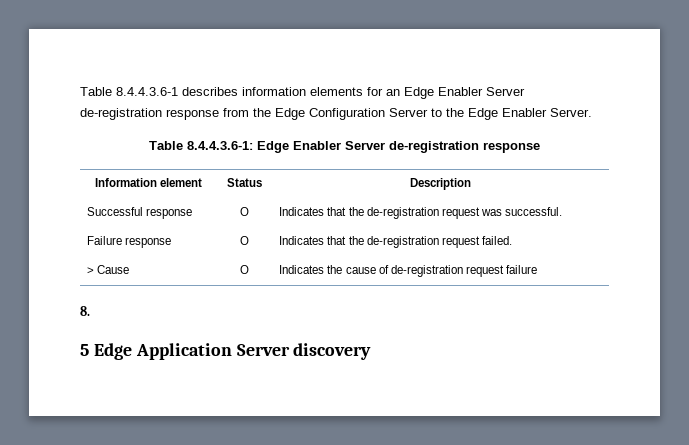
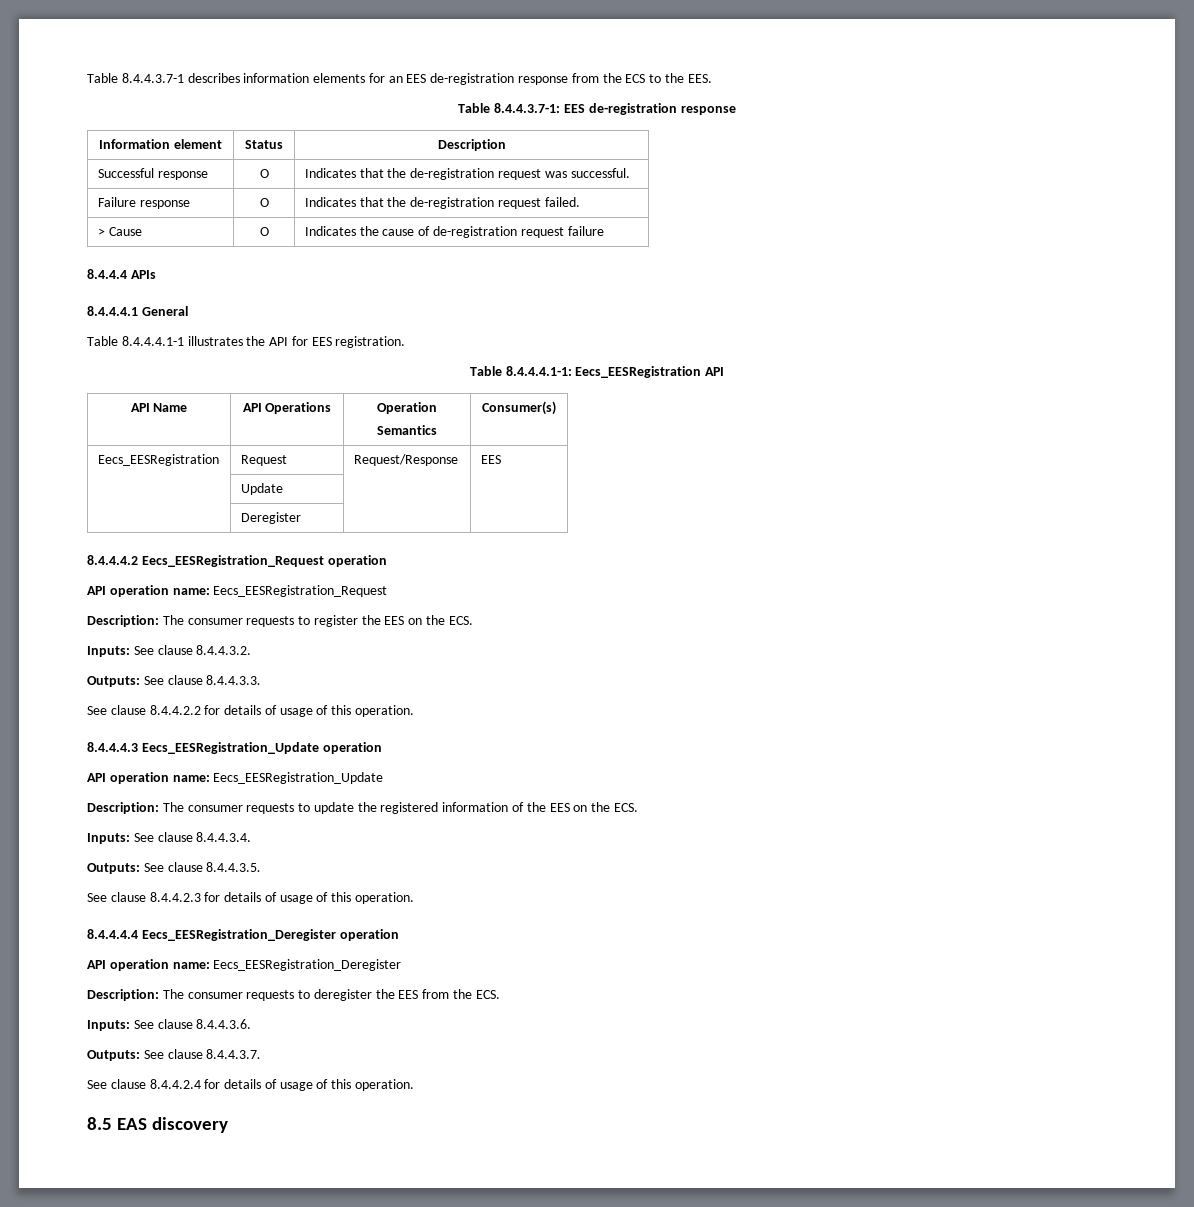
[80,87,178,96] Table 8.4.4.3.6-1 -> [87,73,184,83] Table 8.4.4.3.7-1
[404,87,525,99] Edge Enabler Server -> [406,74,427,83] EES
[275,108,592,120] [149,141,385,153] Edge Configuration Server to the Edge Enabler Server. // Table 8.4.4.3.6-1: Edge Enabler Server -> [625,73,712,83] [458,103,585,113] ECS to the EES. // Table 8.4.4.3.7-1: EES
[80,306,90,316] [80,343,290,360] 8. // 5 Edge Application Server -> [87,269,156,279] [87,306,188,316] [87,336,406,348] [469,366,725,378] [130,403,188,412] [242,402,332,414] [377,402,437,414] [377,425,437,435] [482,401,556,415] [97,454,219,466] [240,455,287,466] [353,454,458,466] [480,455,501,464] [240,483,283,495] [240,512,301,524] [87,555,387,567] [87,585,388,597] [87,615,473,627] [87,645,252,657] [87,675,262,687] [87,705,415,717] [87,742,382,754] [87,772,384,784] [87,802,638,814] [87,832,252,844] [87,862,262,874] [87,892,415,904] [87,929,399,941] [87,959,402,971] [87,989,500,1001] [87,1019,252,1031] [87,1049,262,1061] [87,1079,415,1091] [87,1117,148,1130] 8.4.4.4 APIs // 8.4.4.4.1 General // Table 8.4.4.4.1-1 illustrates the API for EES registration. // Table 8.4.4.4.1-1: Eecs_EESRegistration API // API Name | API Operations | Operation // Semantics | Consumer(s) // Eecs_EESRegistration | Request | Request/Response | EES // | Update | | // | Deregister | | // 8.4.4.4.2 Eecs_EESRegistration_Request operation // API operation name: Eecs_EESRegistration_Request // Description: The consumer requests to register the EES on the ECS. // Inputs: See clause 8.4.4.3.2. // Outputs: See clause 8.4.4.3.3. // See clause 8.4.4.2.2 for details of usage of this operation. // 8.4.4.4.3 Eecs_EESRegistration_Update operation // API operation name: Eecs_EESRegistration_Update // Description: The consumer requests to update the registered information of the EES on the ECS. // Inputs: See clause 8.4.4.3.4. // Outputs: See clause 8.4.4.3.5. // See clause 8.4.4.2.3 for details of usage of this operation. // 8.4.4.4.4 Eecs_EESRegistration_Deregister operation // API operation name: Eecs_EESRegistration_Deregister // Description: The consumer requests to deregister the EES from the ECS. // Inputs: See clause 8.4.4.3.6. // Outputs: See clause 8.4.4.3.7. // See clause 8.4.4.2.4 for details of usage of this operation. // 8.5 EAS

